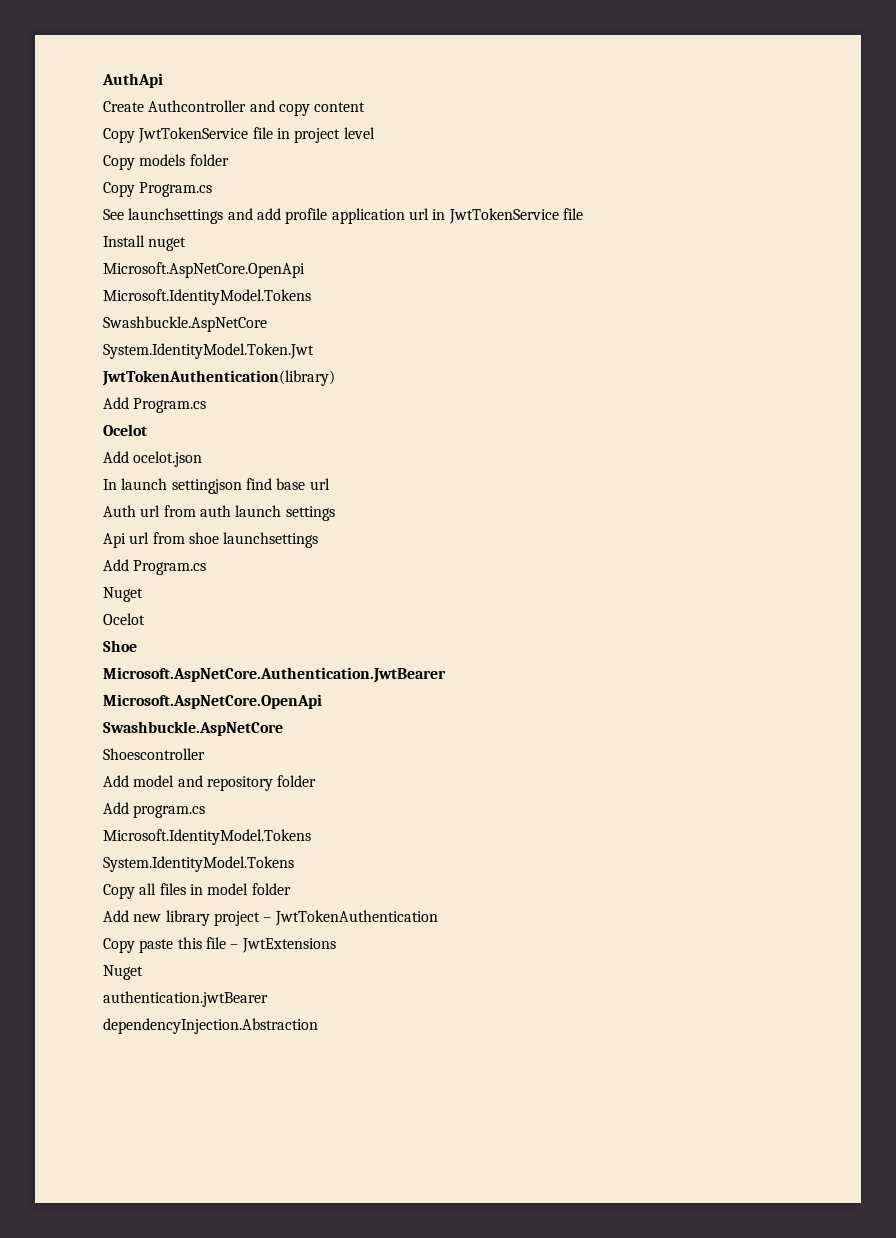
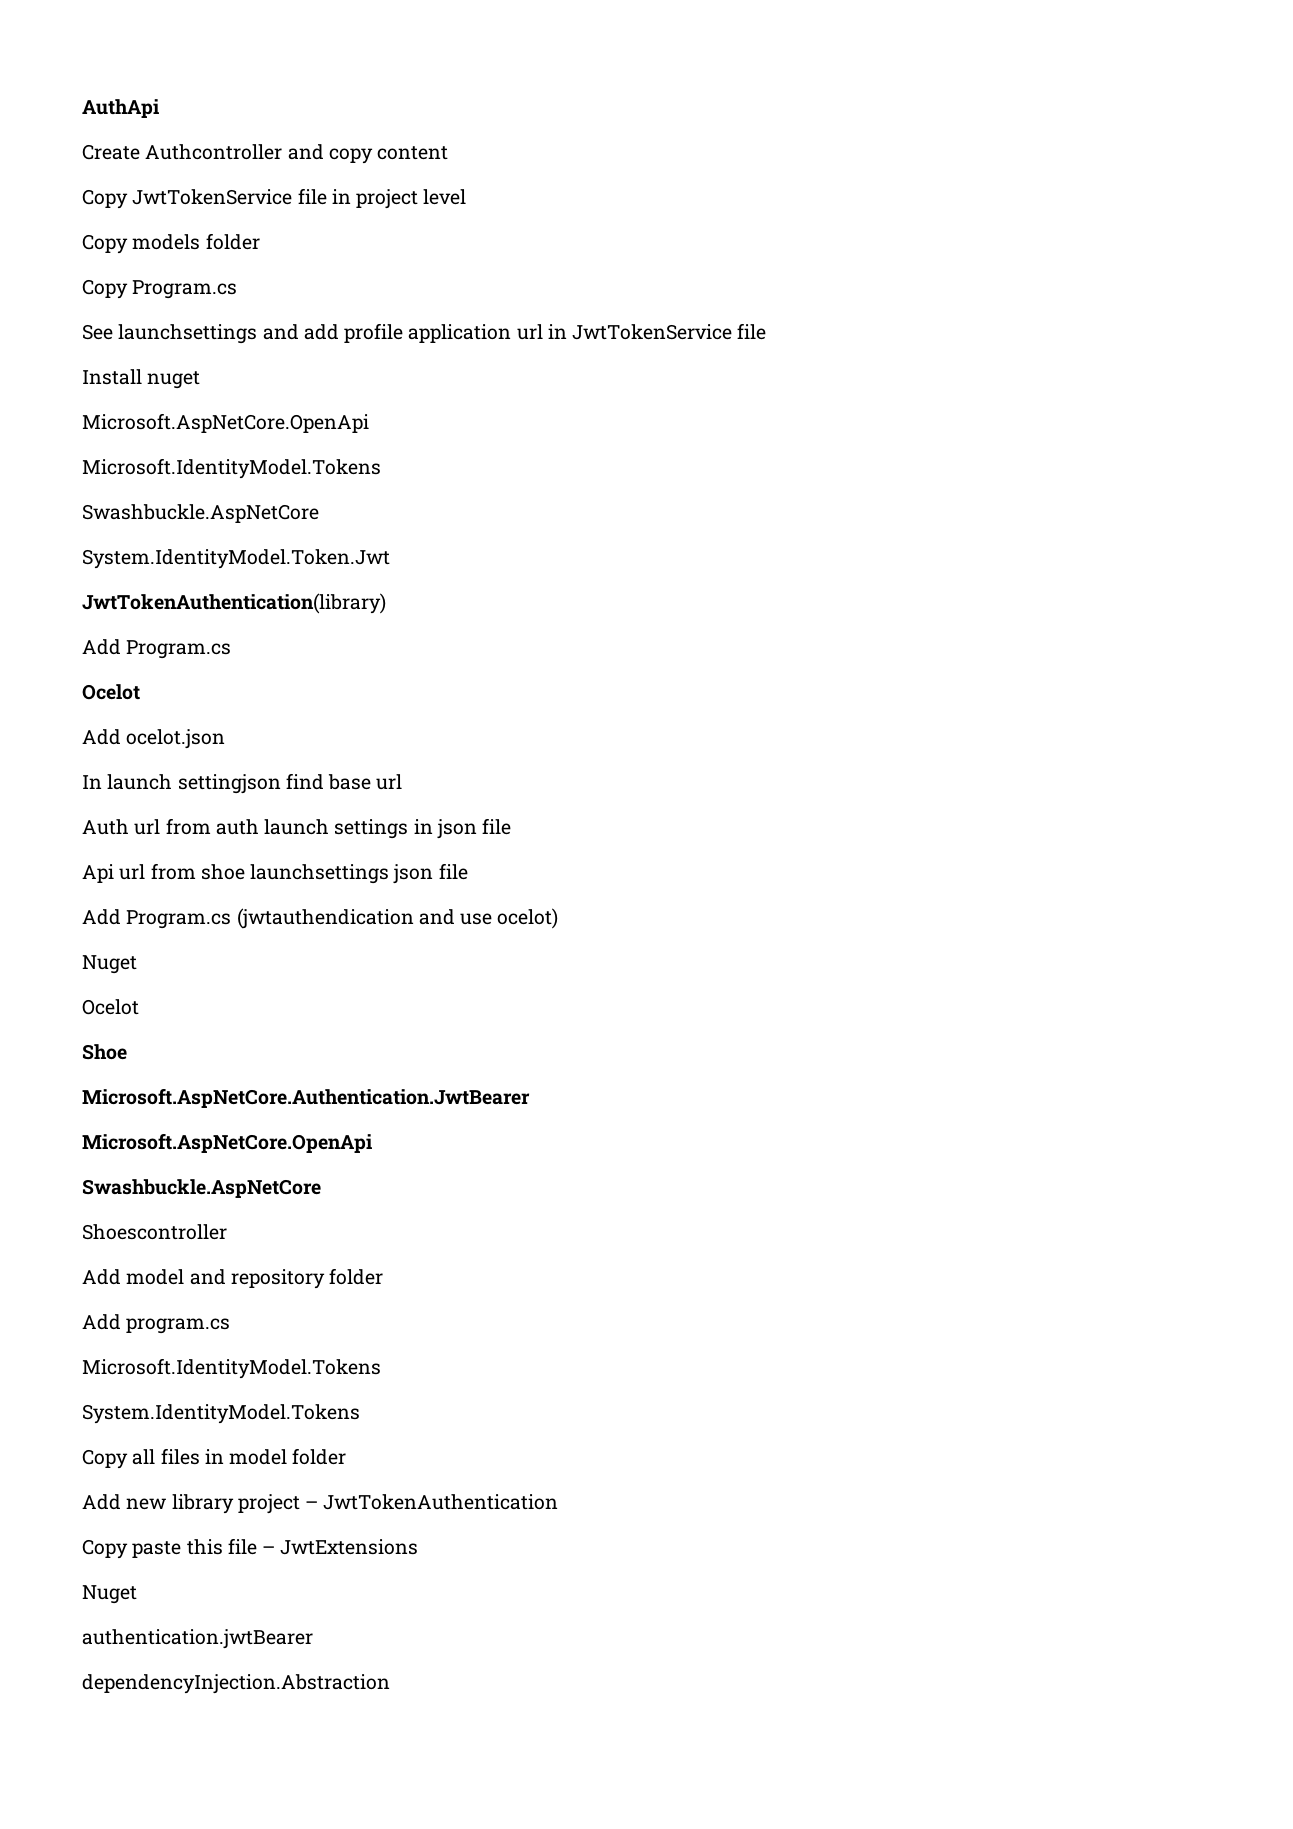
(335, 513) none -> [413,818,512,839] in json file
[103,559,207,575] // Add Program.cs -> [393,863,468,884] [82,908,559,929] json file // Add Program.cs (jwtauthendication and use ocelot)

